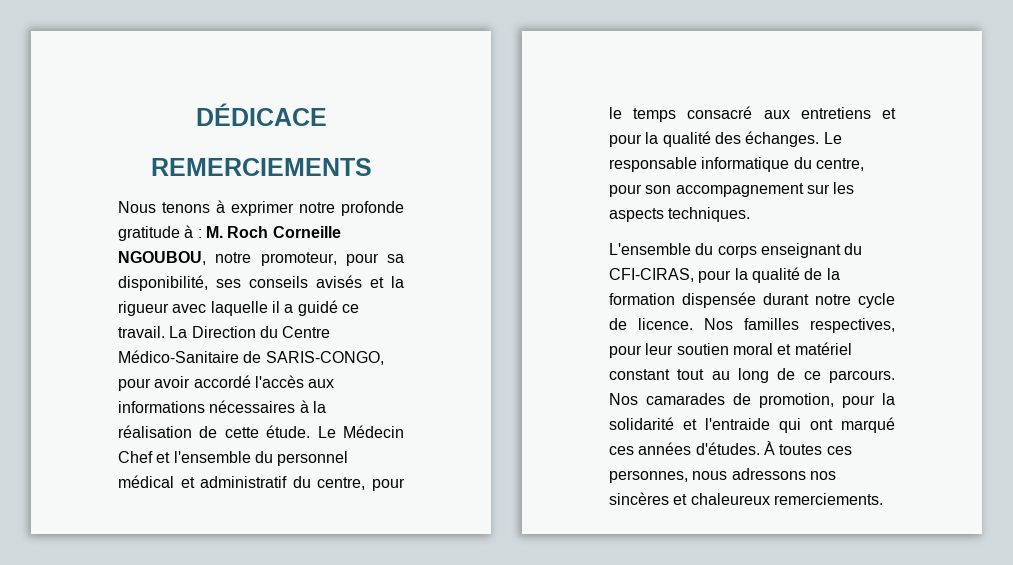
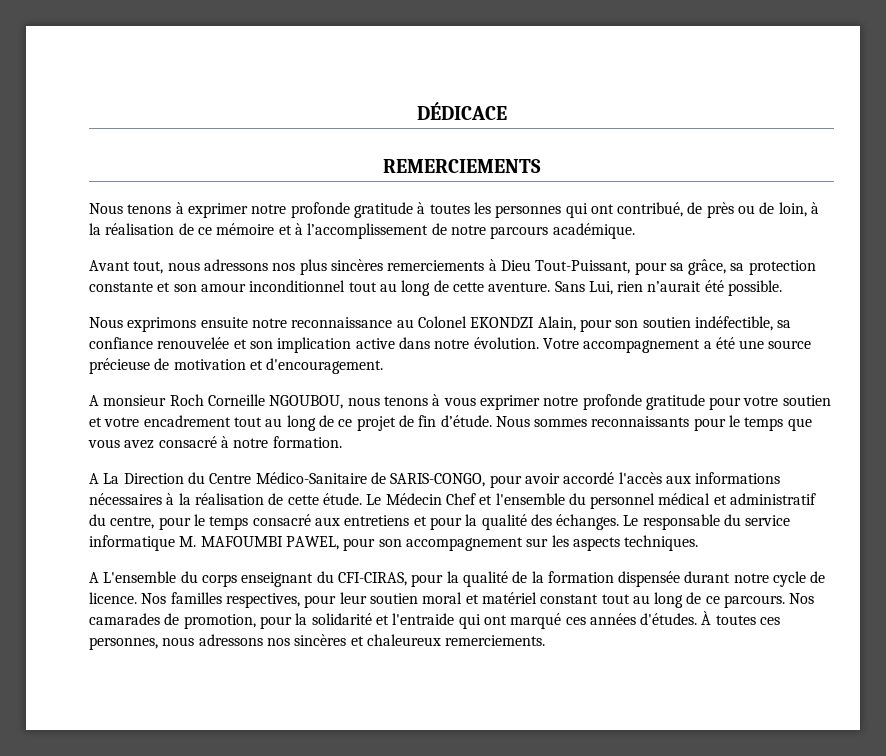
[197,226,341,238] [118,251,404,266] [118,275,404,291] [118,300,359,316] [118,326,165,338] : M. Roch Corneille NGOUBOU, notre promoteur, pour sa disponibilité, ses conseils avisés et la rigueur avec laquelle il a guidé ce travail. -> [429,202,820,218] [89,223,635,239] [89,259,816,275] [89,280,783,296] [89,316,792,332] [89,337,812,353] [89,358,384,374] [89,394,831,410] [89,415,812,431] [88,436,342,449] [89,473,99,484] toutes les personnes qui ont contribué, de près ou de loin, à la réalisation de ce mémoire et à l’accomplissement de notre parcours académique. // Avant tout, nous adressons nos plus sincères remerciements à Dieu Tout-Puissant, pour sa grâce, sa protection constante et son amour inconditionnel tout au long de cette aventure. Sans Lui, rien n’aurait été possible. // Nous exprimons ensuite notre reconnaissance au Colonel EKONDZI Alain, pour son soutien indéfectible, sa confiance renouvelée et son implication active dans notre évolution. Votre accompagnement a été une source précieuse de motivation et d'encouragement. // A monsieur Roch Corneille NGOUBOU, nous tenons à vous exprimer notre profonde gratitude pour votre soutien et votre encadrement tout au long de ce projet de fin d’étude. Nous sommes reconnaissants pour le temps que vous avez consacré à notre formation. // A
[701,157,864,172] informatique du centre, -> [724,514,791,526] [89,535,339,551] du service informatique M. MAFOUMBI PAWEL,
(751, 214) none -> [89,572,99,583] A

